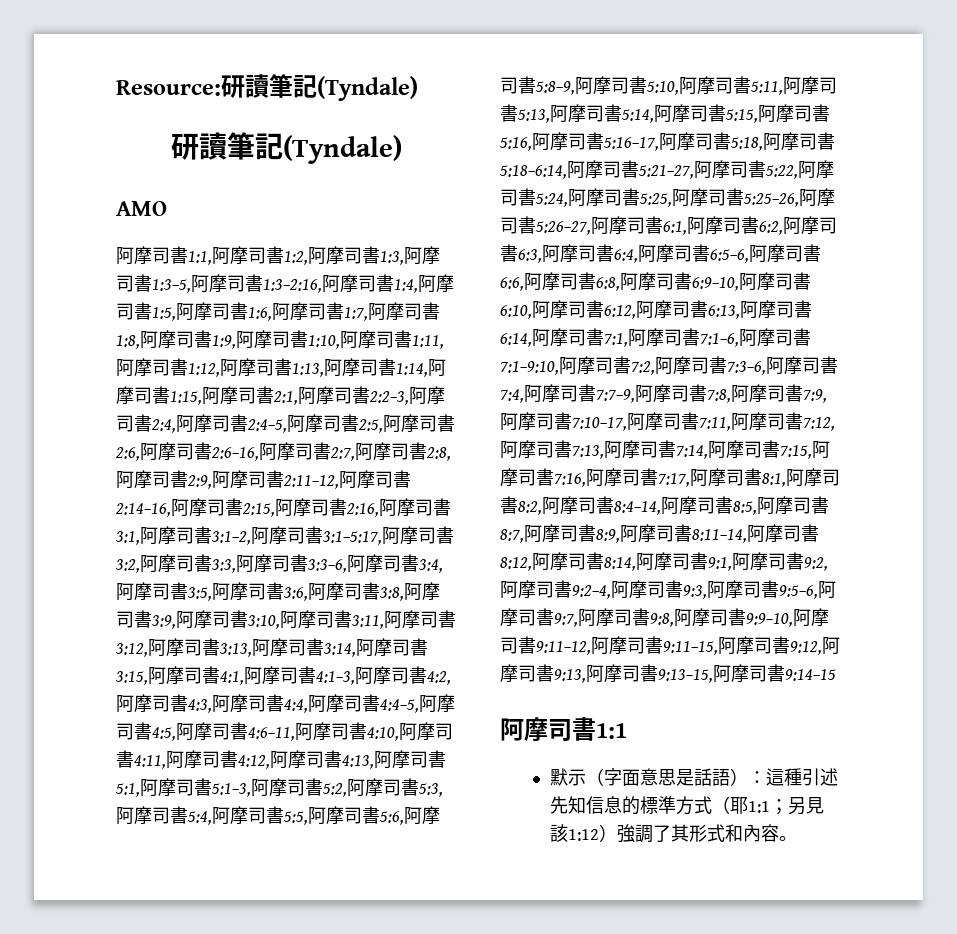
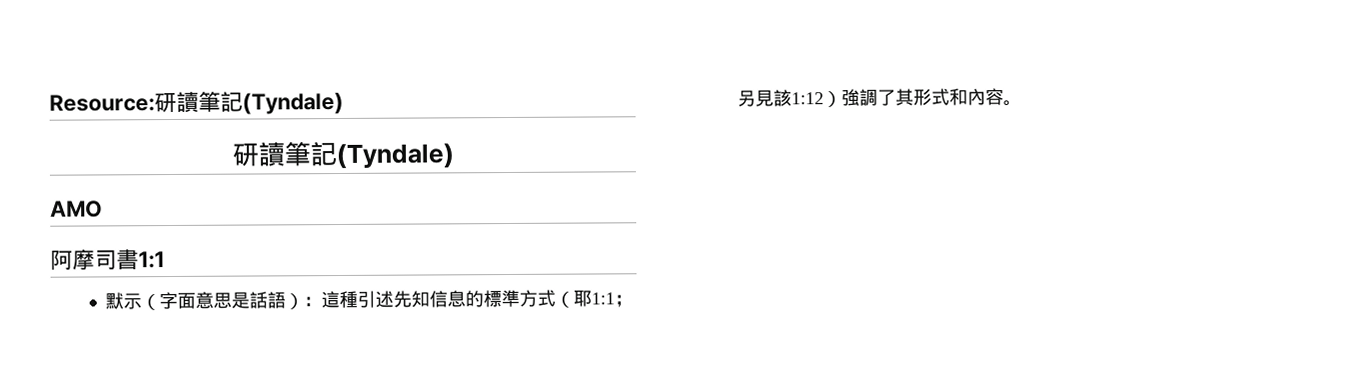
[116,246,440,265] [116,274,454,293] [116,302,440,321] [116,330,444,349] [116,358,446,377] [116,386,445,405] [116,414,455,433] [115,442,451,461] [116,470,411,489] [115,498,451,517] [115,526,454,545] [115,554,443,573] [116,582,440,601] [116,610,456,629] [115,638,428,657] [115,666,451,685] [116,694,455,713] [116,722,453,741] [116,750,446,769] [115,778,443,797] [116,806,440,825] [500,76,837,95] [500,104,830,123] [499,132,835,151] [499,160,834,179] [500,188,835,207] [500,216,837,235] [500,244,821,263] [500,272,811,291] [500,300,812,319] [500,328,811,347] [500,356,838,375] [500,384,827,403] [500,412,835,431] [500,440,830,459] [500,468,840,487] [500,496,829,515] [500,524,819,543] [500,552,828,571] [500,580,836,599] [500,608,829,627] [500,636,840,655] [500,664,836,683] // 阿摩司書1:1,阿摩司書1:2,阿摩司書1:3,阿摩司書1:3–5,阿摩司書1:3–2:16,阿摩司書1:4,阿摩司書1:5,阿摩司書1:6,阿摩司書1:7,阿摩司書1:8,阿摩司書1:9,阿摩司書1:10,阿摩司書1:11,阿摩司書1:12,阿摩司書1:13,阿摩司書1:14,阿摩司書1:15,阿摩司書2:1,阿摩司書2:2–3,阿摩司書2:4,阿摩司書2:4–5,阿摩司書2:5,阿摩司書2:6,阿摩司書2:6–16,阿摩司書2:7,阿摩司書2:8,阿摩司書2:9,阿摩司書2:11–12,阿摩司書2:14–16,阿摩司書2:15,阿摩司書2:16,阿摩司書3:1,阿摩司書3:1–2,阿摩司書3:1–5:17,阿摩司書3:2,阿摩司書3:3,阿摩司書3:3–6,阿摩司書3:4,阿摩司書3:5,阿摩司書3:6,阿摩司書3:8,阿摩司書3:9,阿摩司書3:10,阿摩司書3:11,阿摩司書3:12,阿摩司書3:13,阿摩司書3:14,阿摩司書3:15,阿摩司書4:1,阿摩司書4:1–3,阿摩司書4:2,阿摩司書4:3,阿摩司書4:4,阿摩司書4:4–5,阿摩司書4:5,阿摩司書4:6–11,阿摩司書4:10,阿摩司書4:11,阿摩司書4:12,阿摩司書4:13,阿摩司書5:1,阿摩司書5:1–3,阿摩司書5:2,阿摩司書5:3,阿摩司書5:4,阿摩司書5:5,阿摩司書5:6,阿摩司書5:8–9,阿摩司書5:10,阿摩司書5:11,阿摩司書5:13,阿摩司書5:14,阿摩司書5:15,阿摩司書5:16,阿摩司書5:16–17,阿摩司書5:18,阿摩司書5:18–6:14,阿摩司書5:21–27,阿摩司書5:22,阿摩司書5:24,阿摩司書5:25,阿摩司書5:25–26,阿摩司書5:26–27,阿摩司書6:1,阿摩司書6:2,阿摩司書6:3,阿摩司書6:4,阿摩司書6:5–6,阿摩司書6:6,阿摩司書6:8,阿摩司書6:9–10,阿摩司書6:10,阿摩司書6:12,阿摩司書6:13,阿摩司書6:14,阿摩司書7:1,阿摩司書7:1–6,阿摩司書7:1–9:10,阿摩司書7:2,阿摩司書7:3–6,阿摩司書7:4,阿摩司書7:7–9,阿摩司書7:8,阿摩司書7:9,阿摩司書7:10–17,阿摩司書7:11,阿摩司書7:12,阿摩司書7:13,阿摩司書7:14,阿摩司書7:15,阿摩司書7:16,阿摩司書7:17,阿摩司書8:1,阿摩司書8:2,阿摩司書8:4–14,阿摩司書8:5,阿摩司書8:7,阿摩司書8:9,阿摩司書8:11–14,阿摩司書8:12,阿摩司書8:14,阿摩司書9:1,阿摩司書9:2,阿摩司書9:2–4,阿摩司書9:3,阿摩司書9:5–6,阿摩司書9:7,阿摩司書9:8,阿摩司書9:9–10,阿摩司書9:11–12,阿摩司書9:11–15,阿摩司書9:12,阿摩司書9:13,阿摩司書9:13–15,阿摩司書9:14–15 -> (103, 209) none

